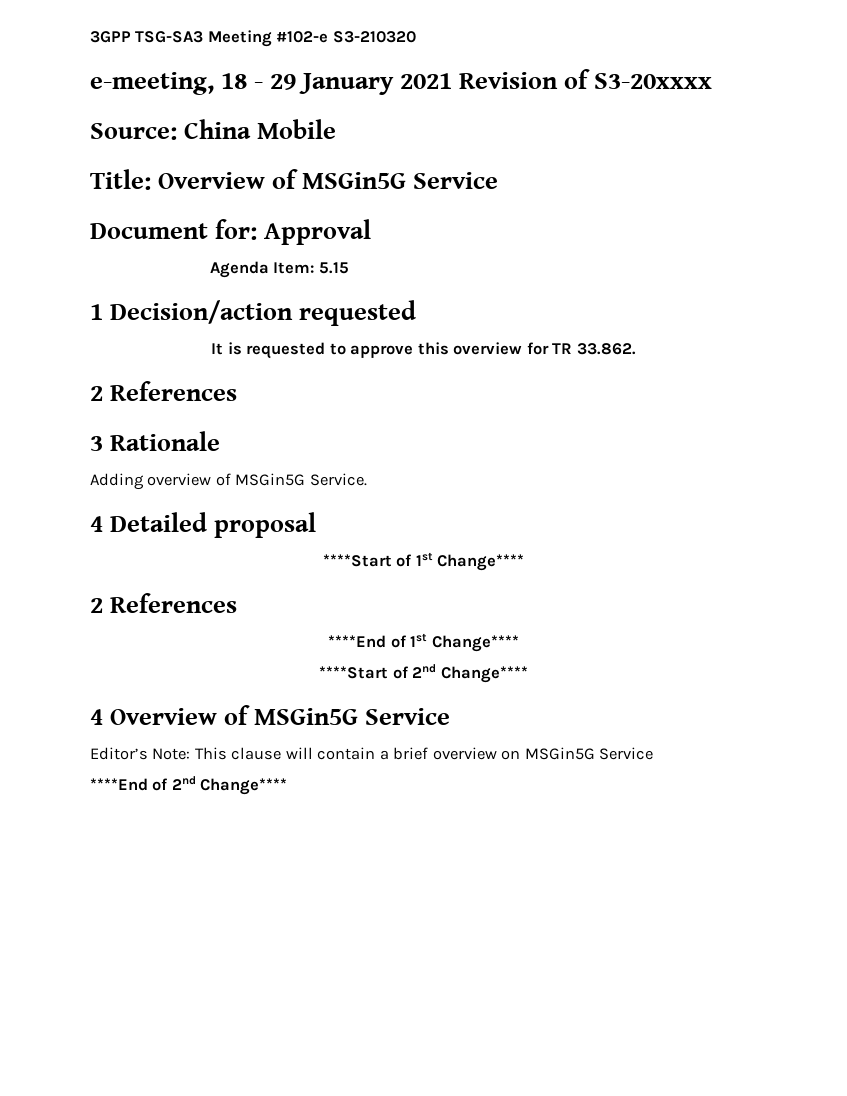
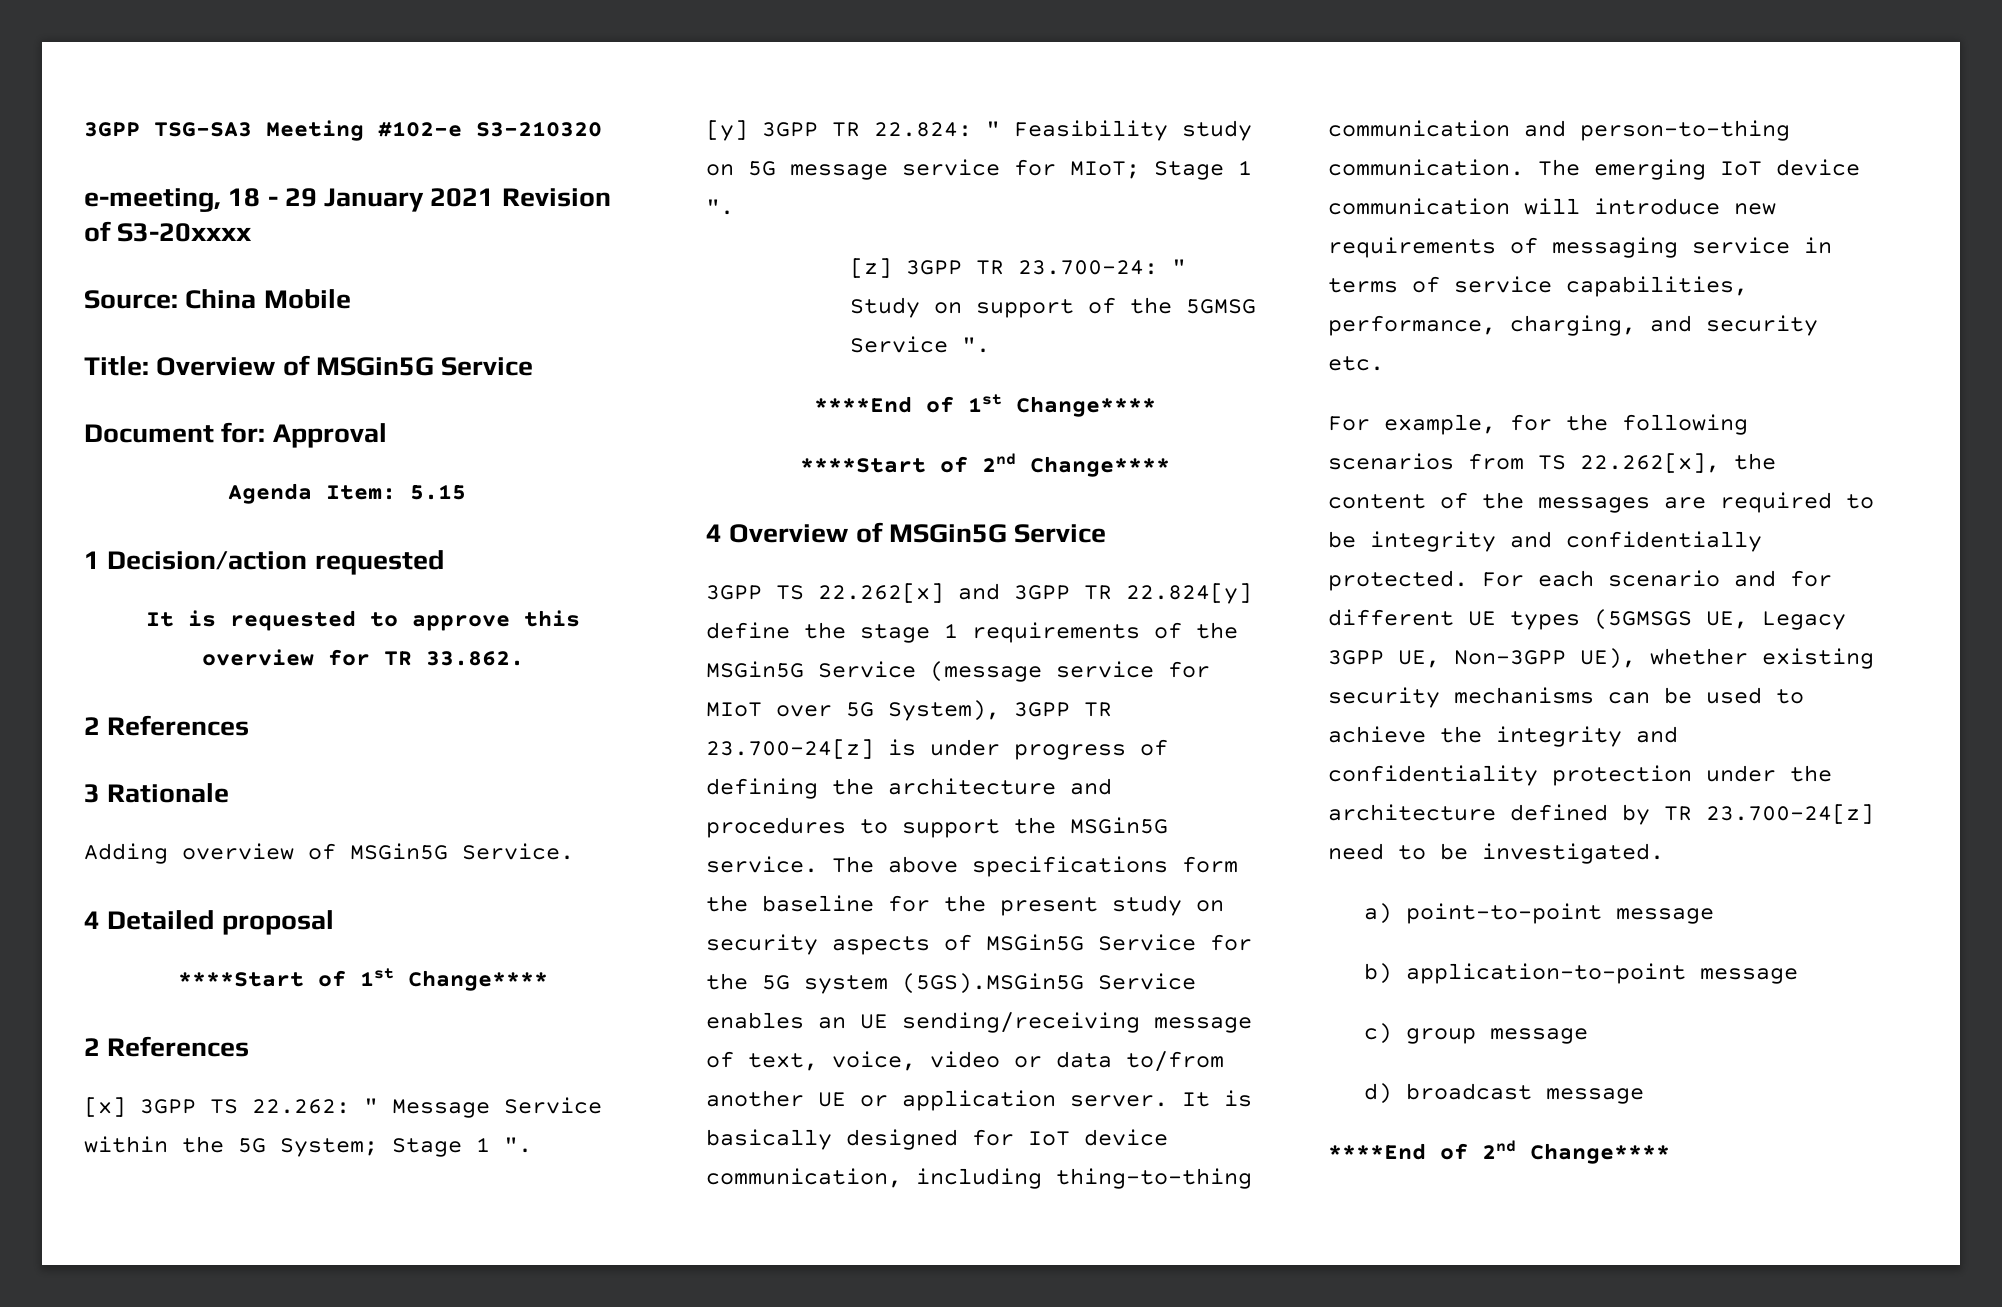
(238, 603) none -> [84,1097,602,1118] [84,1136,532,1157] [706,120,1252,141] [706,159,1252,180] [706,199,734,215] [850,258,1187,278] [850,297,1257,318] [850,336,991,353] // [x] 3GPP TS 22.262: " Message Service within the 5G System; Stage 1 ". // [y] 3GPP TR 22.824: " Feasibility study on 5G message service for MIoT; Stage 1 ". // [z] 3GPP TR 23.700-24: " Study on support of the 5GMSG Service ".
[90,747,654,760] Editor’s Note: This clause will contain a brief overview on MSGin5G Service -> [706,583,1252,604] [706,622,1238,643] [706,661,1210,682] [706,700,1112,721] [706,739,1168,760] [706,778,1112,799] [706,817,1168,838] [706,856,1238,877] [706,895,1224,916] [706,934,1252,955] [706,973,1196,994] [706,1012,1252,1033] [706,1051,1224,1072] [706,1090,1252,1111] [706,1129,1168,1150] [706,1168,1252,1189] [1328,120,1790,141] [1328,159,1860,180] [1328,198,1776,215] [1328,237,1832,258] [1328,276,1748,297] [1328,315,1818,336] [1328,356,1384,371] [1328,414,1748,435] [1328,453,1776,473] [1328,492,1874,513] [1328,531,1762,552] [1328,570,1832,591] [1328,609,1846,630] [1328,648,1874,669] [1328,687,1804,708] [1328,726,1678,747] [1328,765,1832,786] [1328,804,1874,825] [1328,843,1664,864] [1364,903,1715,924] [1364,963,1799,984] [1364,1023,1589,1044] [1364,1083,1645,1104] 3GPP TS 22.262[x] and 3GPP TR 22.824[y] define the stage 1 requirements of the MSGin5G Service (message service for MIoT over 5G System), 3GPP TR 23.700-24[z] is under progress of defining the architecture and procedures to support the MSGin5G service. The above specifications form the baseline for the present study on security aspects of MSGin5G Service for the 5G system (5GS).MSGin5G Service enables an UE sending/receiving message of text, voice, video or data to/from another UE or application server. It is basically designed for IoT device communication, including thing-to-thing communication and person-to-thing communication. The emerging IoT device communication will introduce new requirements of messaging service in terms of service capabilities, performance, charging, and security etc. // For example, for the following scenarios from TS 22.262[x], the content of the messages are required to be integrity and confidentially protected. For each scenario and for different UE types (5GMSGS UE, Legacy 3GPP UE, Non-3GPP UE), whether existing security mechanisms can be used to achieve the integrity and confidentiality protection under the architecture defined by TR 23.700-24[z] need to be investigated. // a) point-to-point message // b) application-to-point message // c) group message // d) broadcast message

